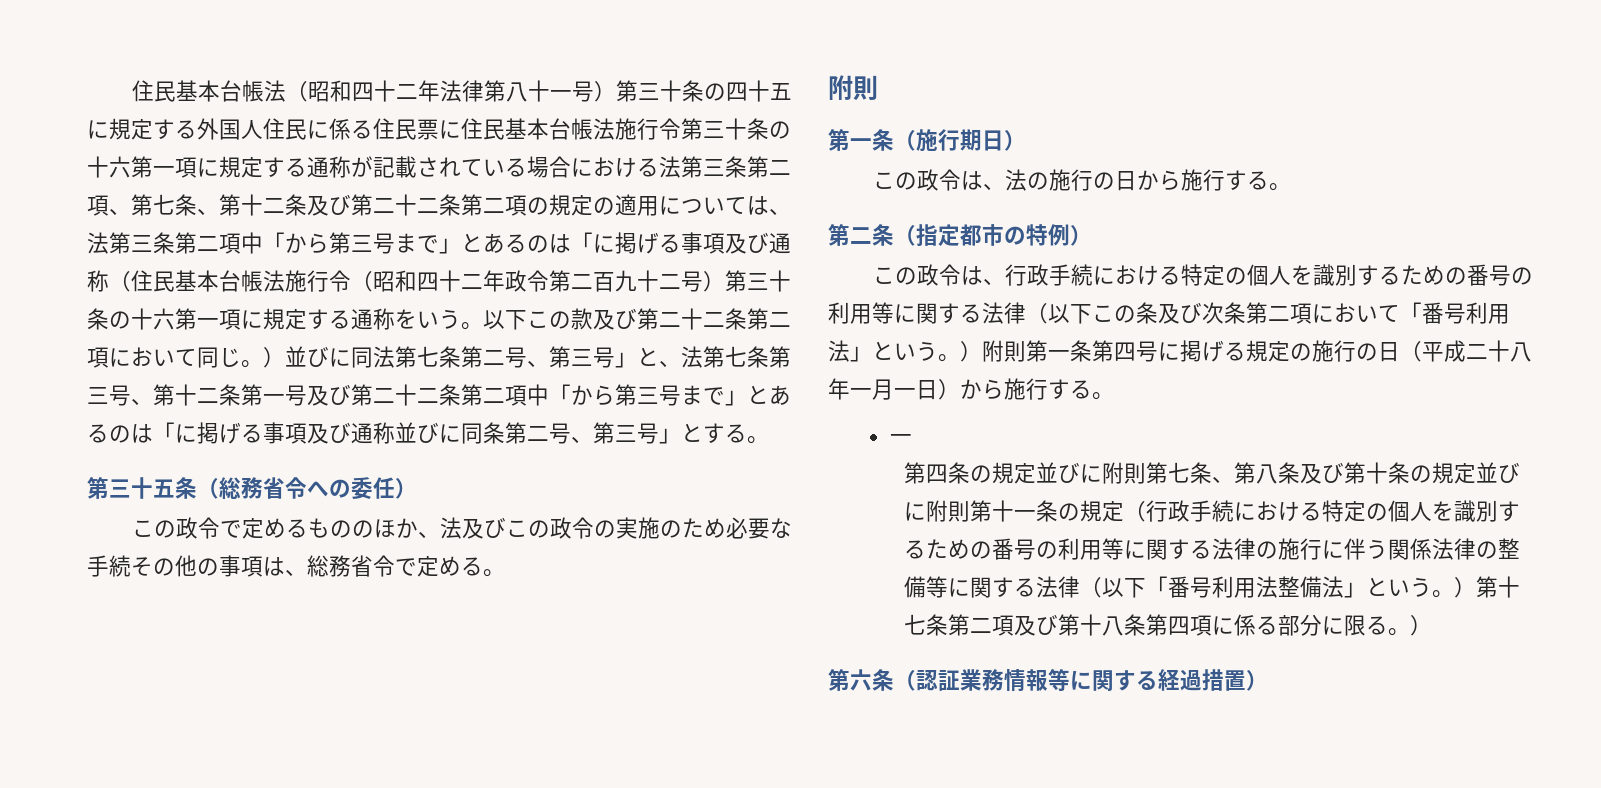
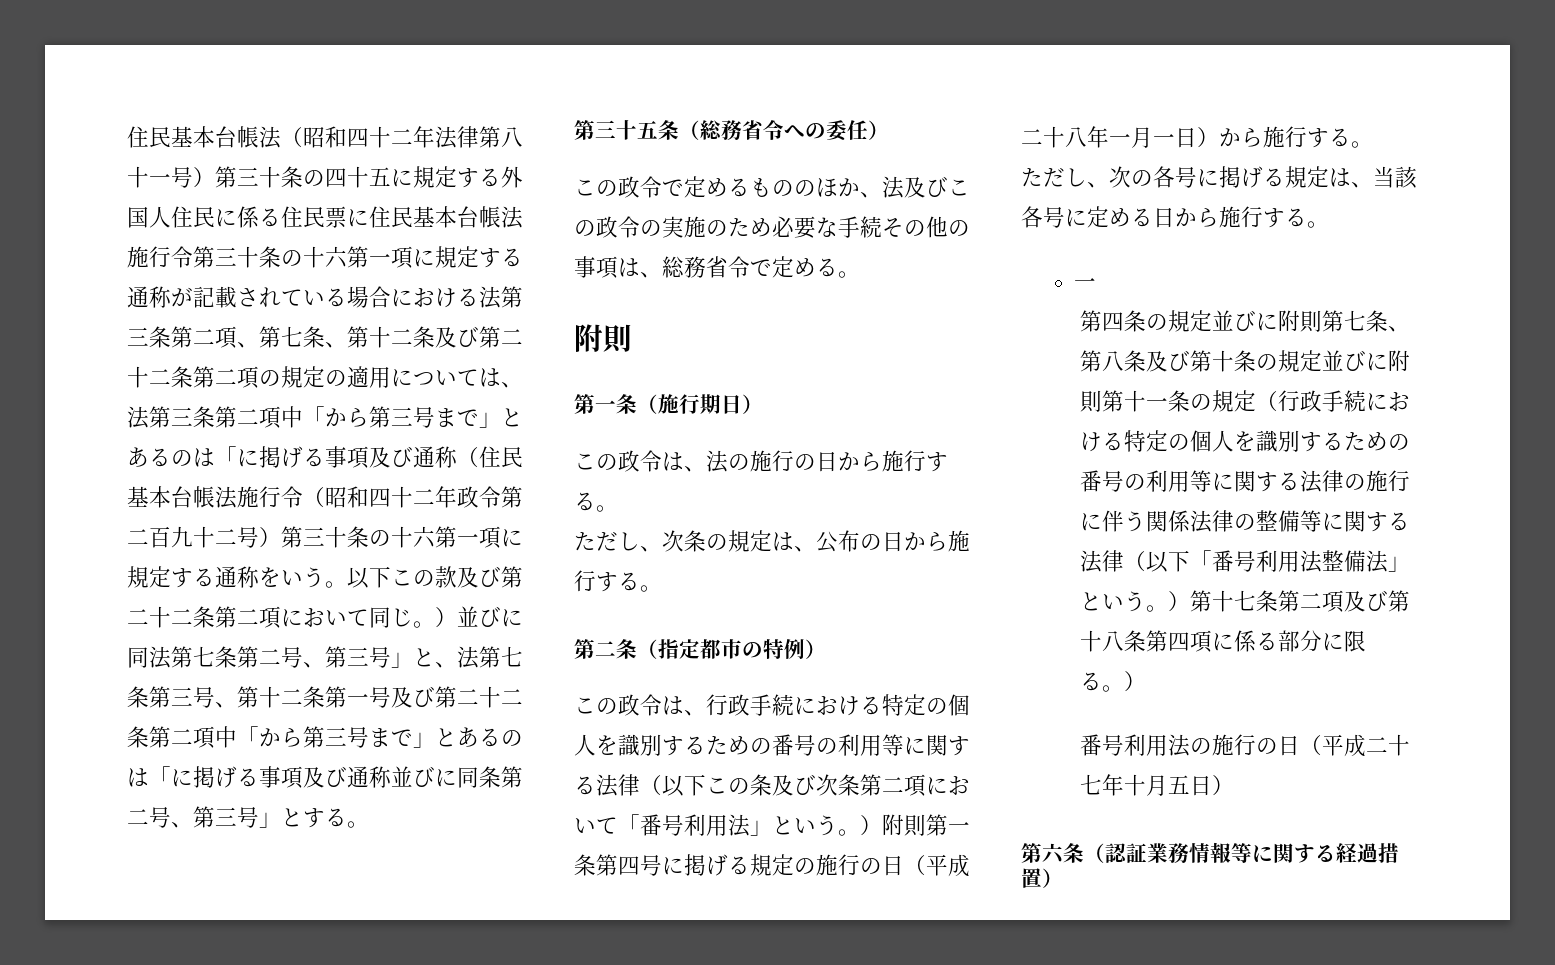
(1292, 187) none -> [574,530,970,553] [574,570,662,592] // ただし、次条の規定は、公布の日から施行する。
(1114, 396) none -> [1021,166,1417,189] [1021,206,1329,228] // ただし、次の各号に掲げる規定は、当該各号に定める日から施行する。
(1432, 625) none -> [1079,734,1410,757] [1079,774,1234,796] // 番号利用法の施行の日（平成二十七年十月五日）

